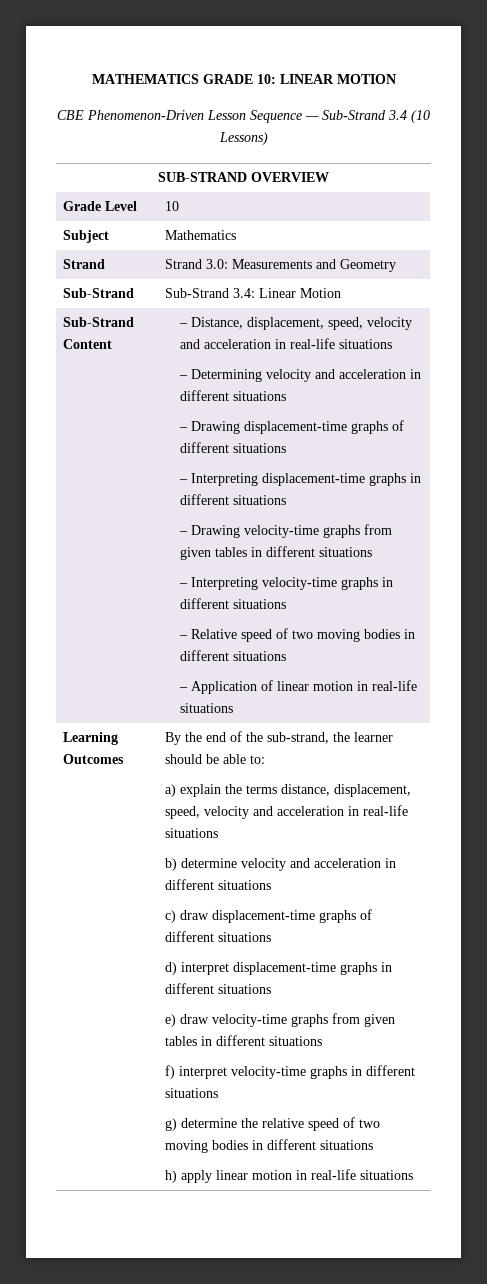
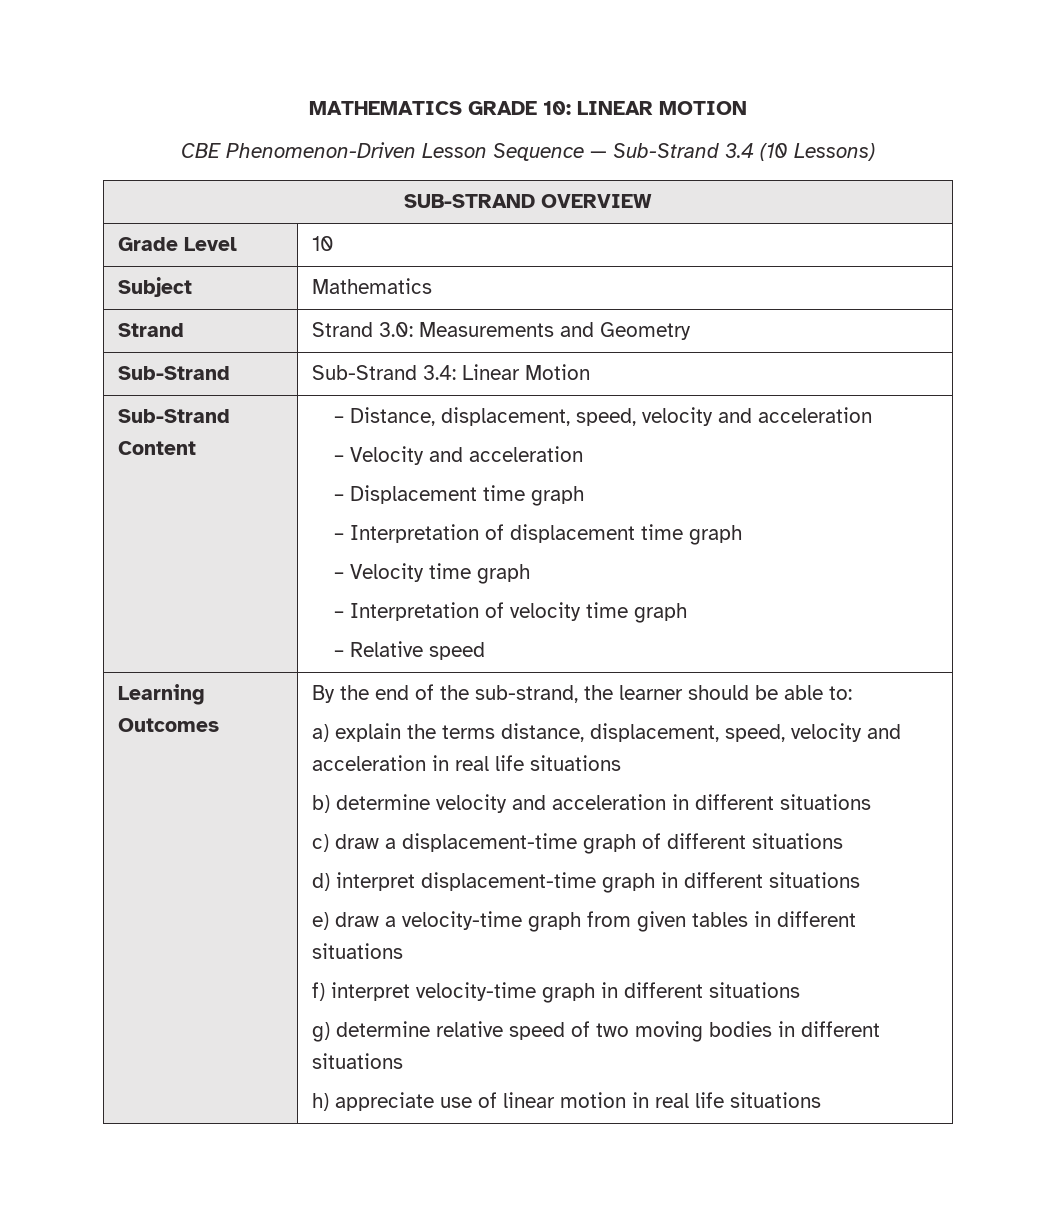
[274,338,392,349] [178,369,421,382] [179,390,286,401] [178,420,404,434] [179,442,286,453] [178,473,421,486] [179,494,286,505] [178,524,392,538] [179,546,372,560] [178,577,393,590] [179,598,286,609] [178,628,415,642] [179,650,286,661] [178,680,417,694] [179,703,233,713] in real-life situations // – Determining velocity and acceleration in different situations // – Drawing displacement-time graphs of different situations // – Interpreting displacement-time graphs in different situations // – Drawing velocity-time graphs from given tables in different situations // – Interpreting velocity-time graphs in different situations // – Relative speed of two moving bodies in different situations // – Application of linear motion in real-life situations -> [334,446,584,465] [334,485,585,506] [334,524,743,545] [334,563,531,584] [334,602,688,623] [334,641,486,660] // – Velocity and acceleration // – Displacement time graph // – Interpretation of displacement time graph // – Velocity time graph // – Interpretation of velocity time graph // – Relative speed
[363,805,409,816] real-life -> [455,755,525,771] real life
[212,910,357,923] displacement-time graphs -> [385,833,637,854] a displacement-time graph
[340,962,378,975] graphs -> [602,873,656,893] graph
[212,1014,329,1027] velocity-time graphs -> [385,911,582,932] a velocity-time graph
[310,1066,348,1079] graphs -> [542,983,596,1003] graph
[241,1118,259,1128] the -> (431, 1029) none
[181,1169,357,1183] apply linear motion in real-life -> [335,1092,725,1111] appreciate use of linear motion in real life

